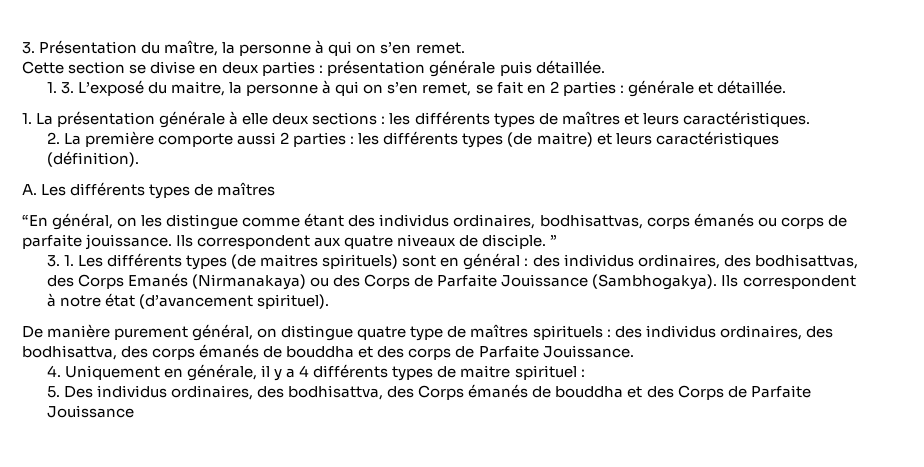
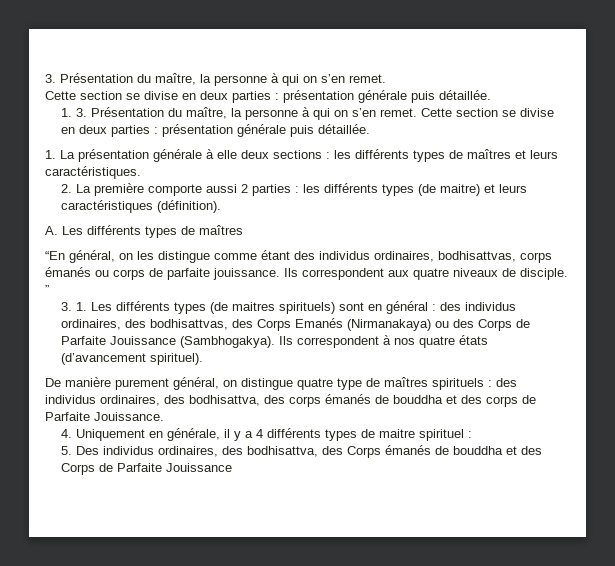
[77,80,713,97] L’exposé du maitre, la personne à qui on s’en remet, se fait en 2 parties : générale et -> [91,107,555,120] [61,124,315,137] Présentation du maître, la personne à qui on s’en remet. Cette section se divise en deux parties : présentation générale puis
[59,293,135,307] notre état -> [394,335,489,348] nos quatre états

